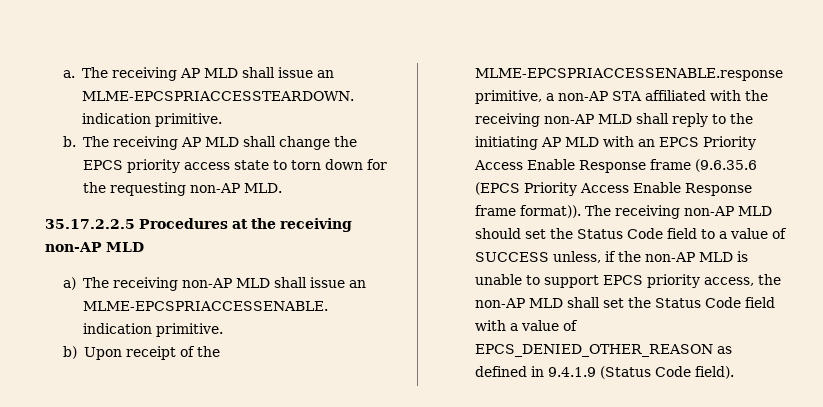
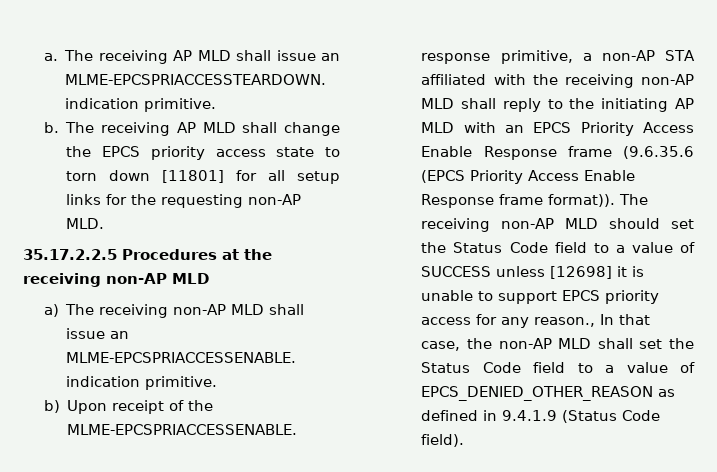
(364, 164) none -> [162,170,340,184] [66,194,102,205] [11801] for all setup links
[553,251,734,263] unless, if the non-AP MLD -> [496,266,628,279] unless [12698] it
[704,277,755,286] access, -> [421,314,651,328] [421,341,461,351] access for any reason., In that case,
[475,320,507,331] with -> [577,363,593,373] to

